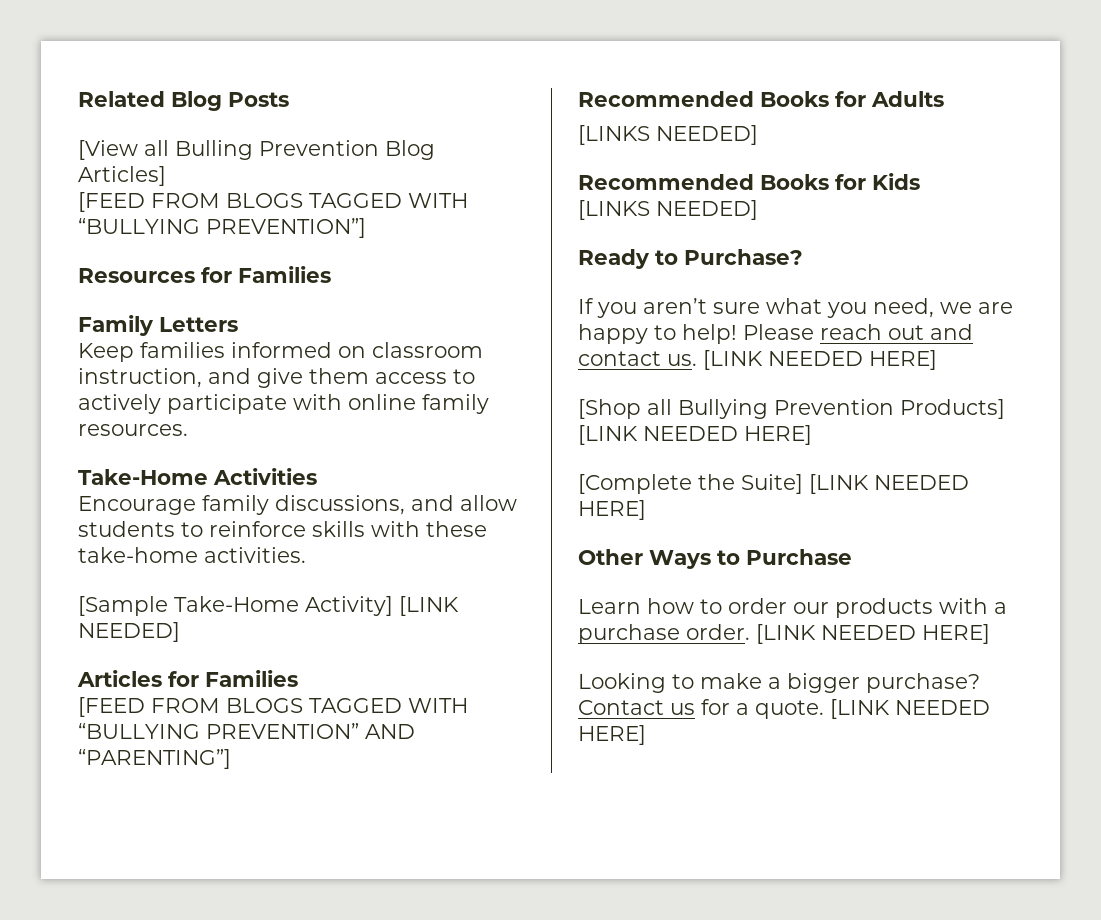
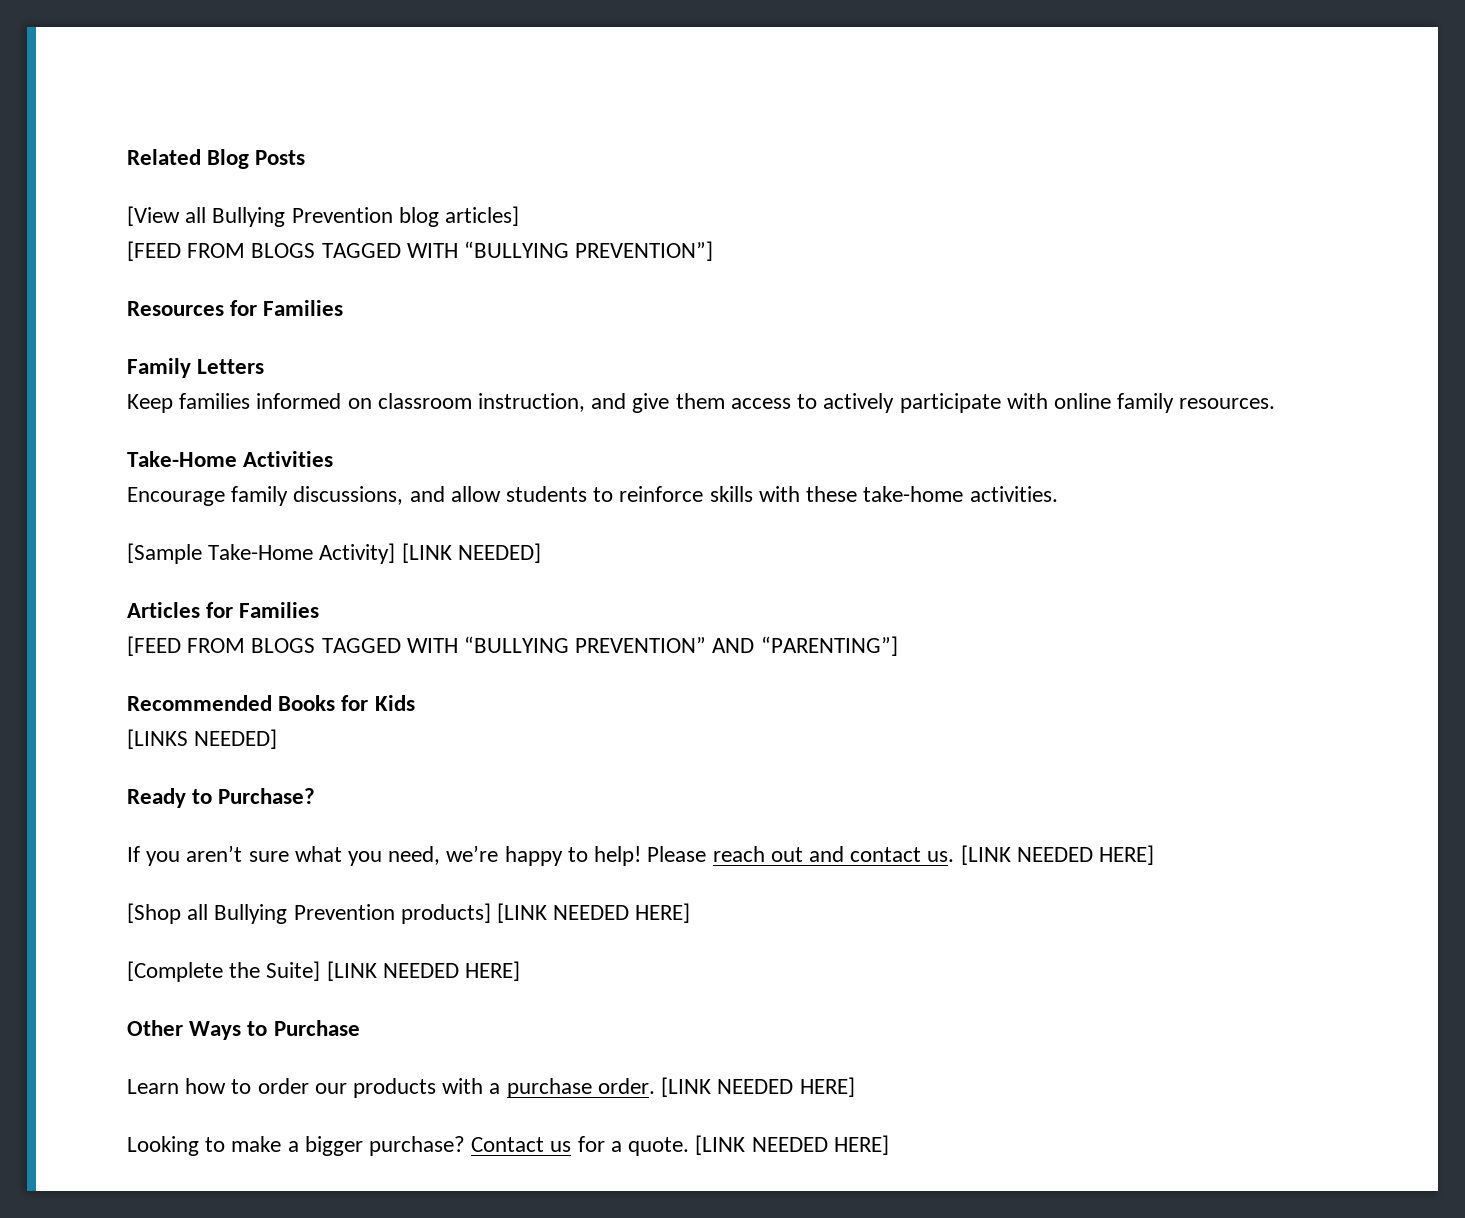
[175,140,435,160] [78,166,166,186] Bulling Prevention Blog Articles] -> [212,206,520,227] Bullying Prevention blog articles]
[578,91,944,107] [578,125,758,145] // Recommended Books for Adults // [LINKS NEEDED] -> (898, 646) none
[940,302,1013,314] we are -> [446,845,499,862] we’re
[900,399,1005,419] Products] -> [400,903,491,924] products]

